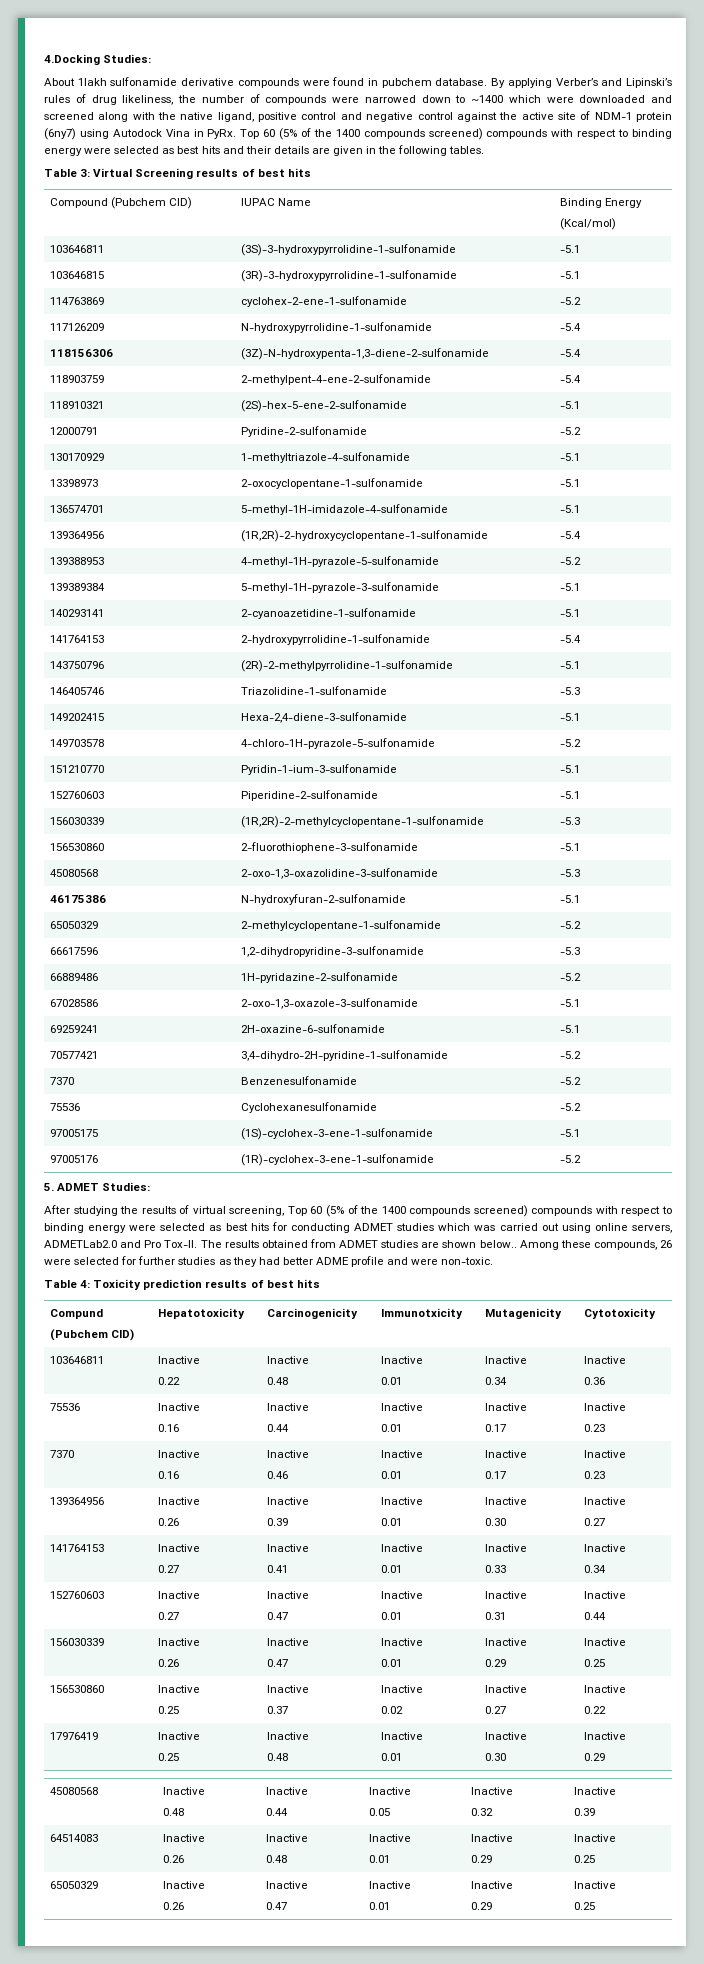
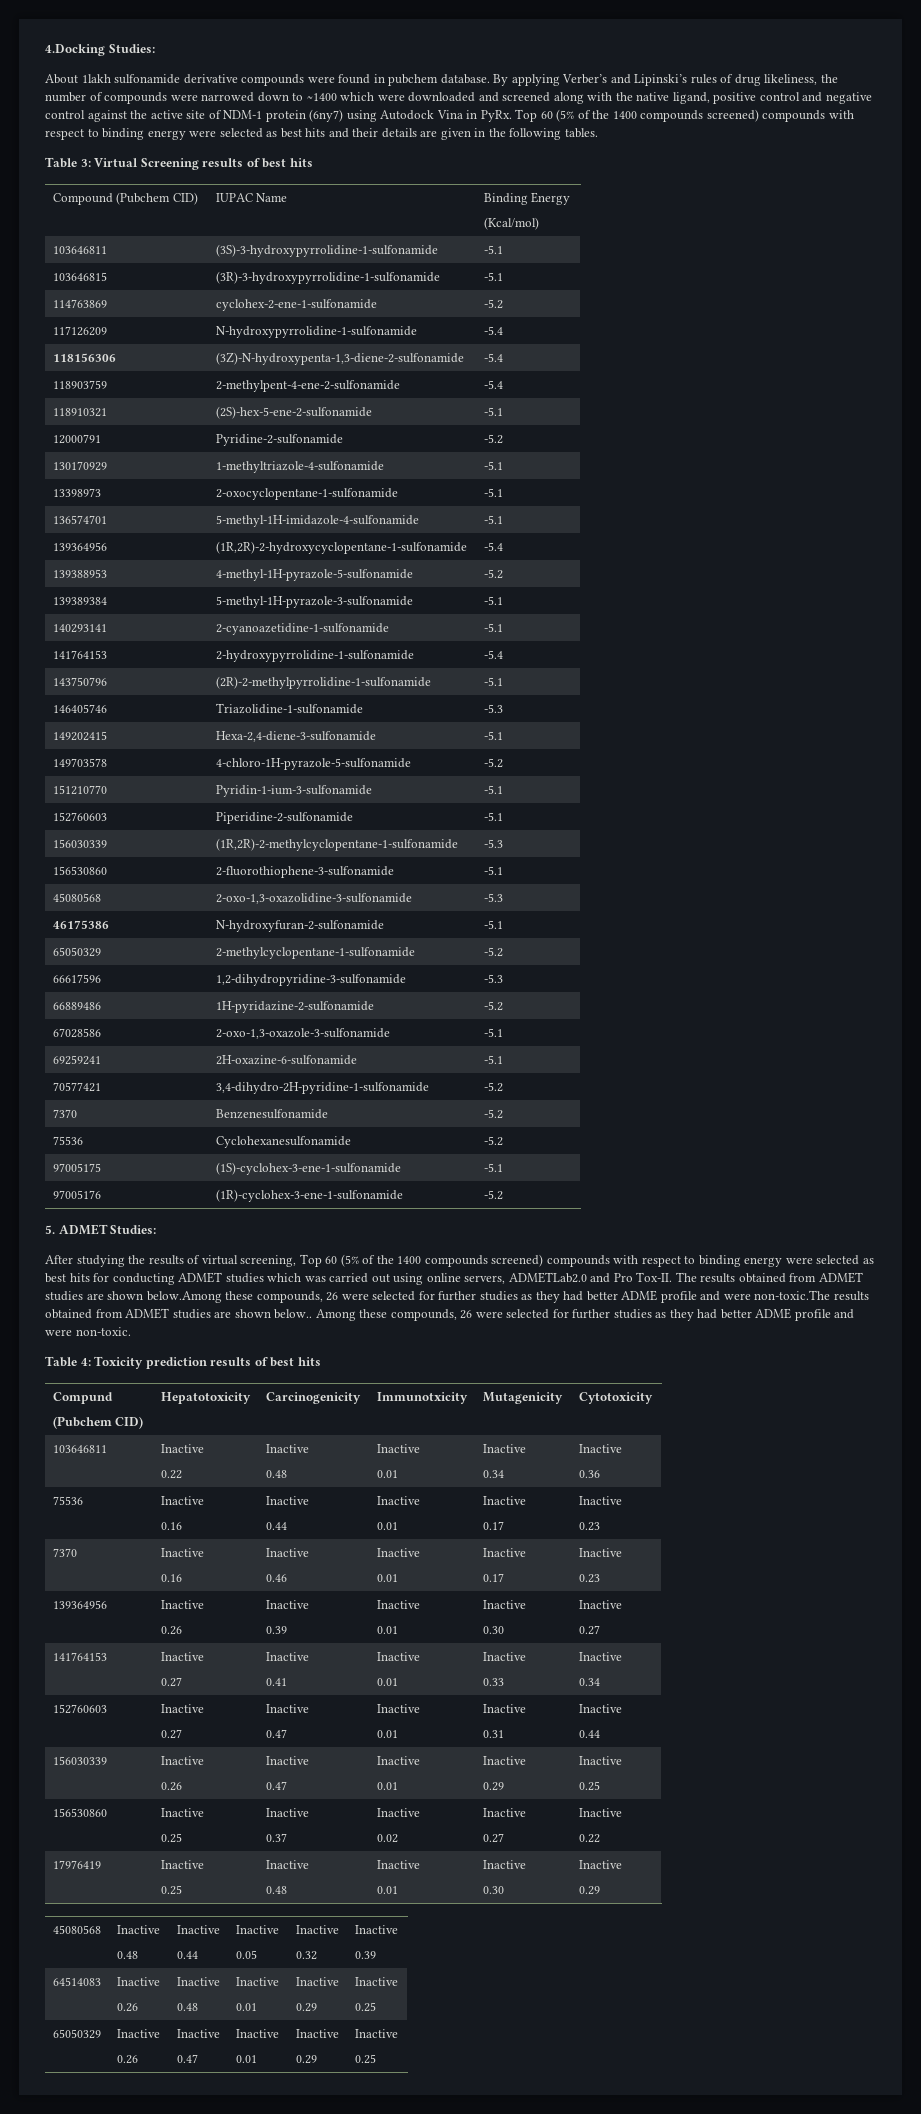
(477, 1244) none -> [146,1290,869,1303] [45,1308,271,1319] below.Among these compounds, 26 were selected for further studies as they had better ADME profile and were non-toxic.The results obtained from ADMET studies are shown

